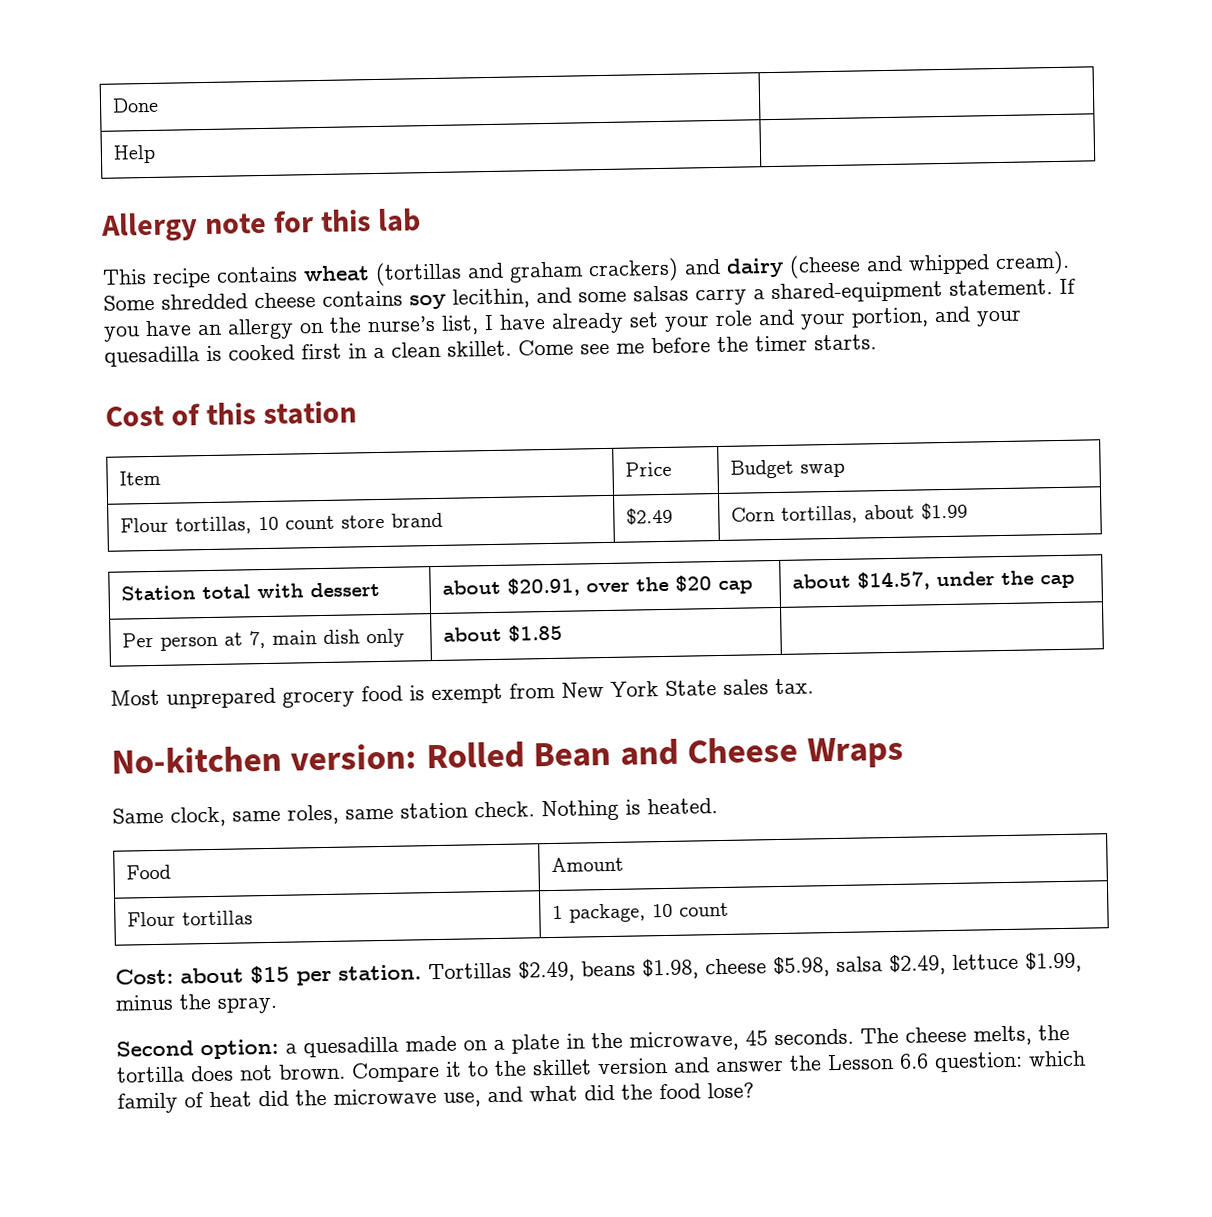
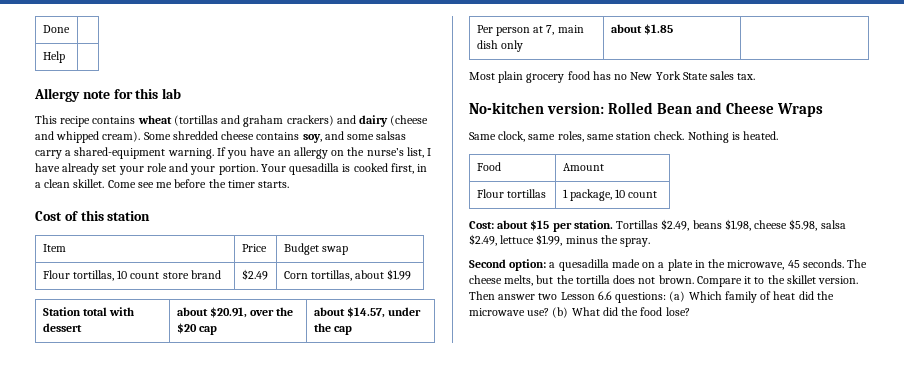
[409,288,530,310] soy lecithin, -> [302,134,322,143] soy,
[949,279,1053,296] statement. -> [167,148,214,159] warning.
[851,306,1022,328] portion, and your -> [218,164,286,175] portion. Your
[301,343,342,360] first -> [390,163,414,174] first,
[166,687,276,709] unprepared -> [498,71,524,83] plain
[409,682,556,705] is exempt from -> [592,71,628,80] has no
(1032, 1035) none -> [536,275,554,284] but
[597,1050,1086,1075] version and answer the Lesson 6.6 question: which -> [818,276,859,284] [469,291,722,303] version. Then answer two Lesson 6.6 questions: (a) Which
[443,1085,578,1107] use, and what -> [527,307,600,318] use? (b) What

